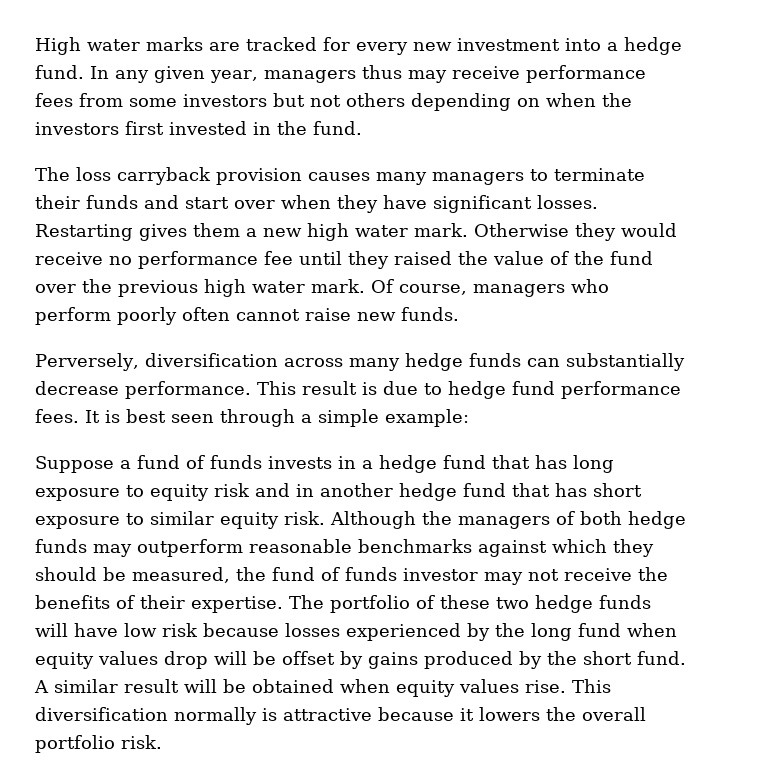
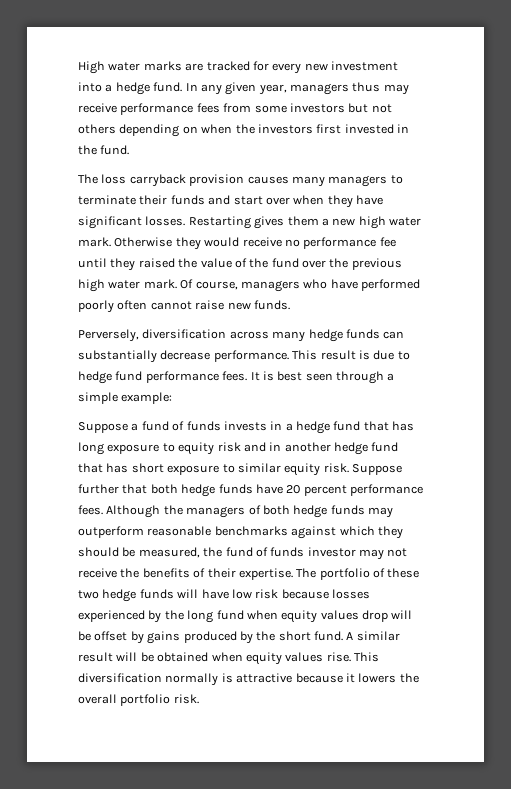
[35,307,111,325] perform -> [330,279,420,291] have performed
(325, 518) none -> [352,464,402,475] [78,484,423,497] [78,505,103,515] Suppose further that both hedge funds have 20 percent performance fees.

